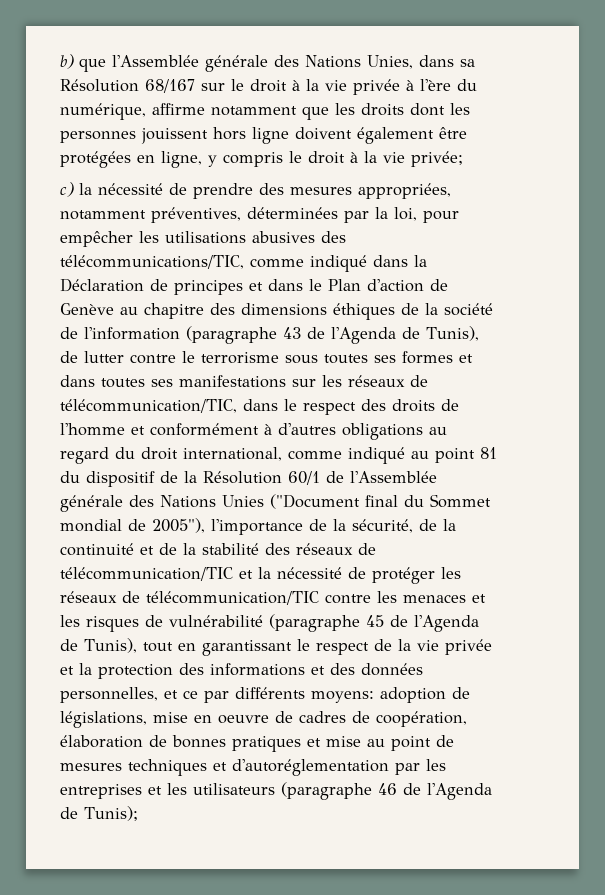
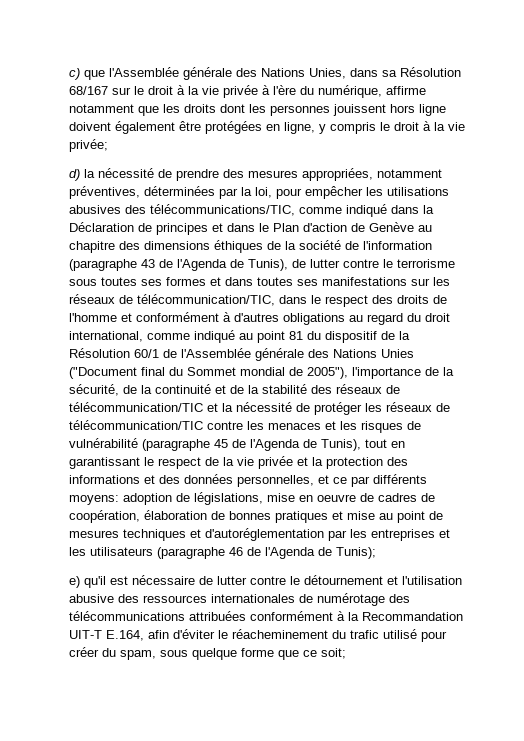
[60,54,74,69] b) -> [69,68,80,80] c)
[60,182,74,197] c) -> [69,169,80,181] d)
(138, 813) none -> [69,575,462,588] [69,593,410,606] [69,611,463,621] [69,629,447,642] [69,647,346,660] // e) qu'il est nécessaire de lutter contre le détournement et l'utilisation abusive des ressources internationales de numérotage des télécommunications attribuées conformément à la Recommandation UIT-T E.164, afin d'éviter le réacheminement du trafic utilisé pour créer du spam, sous quelque forme que ce soit;

